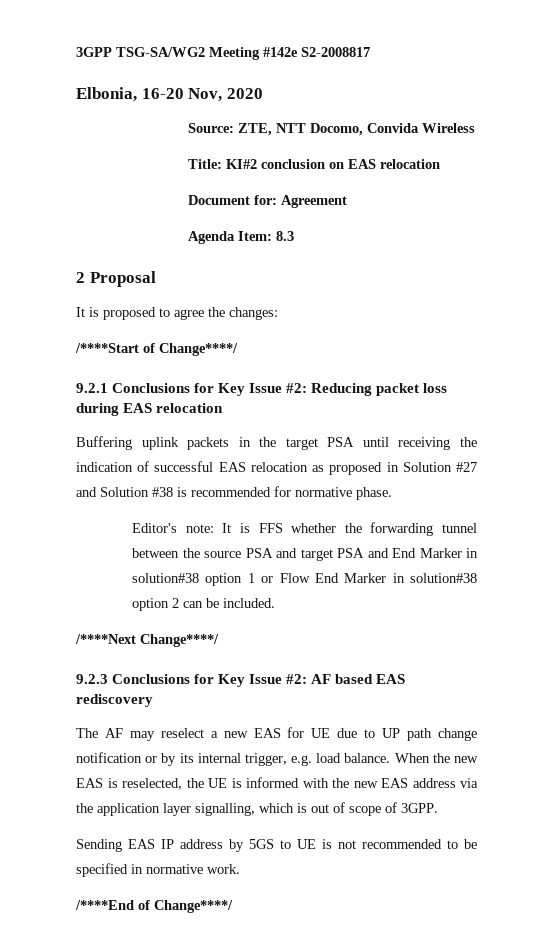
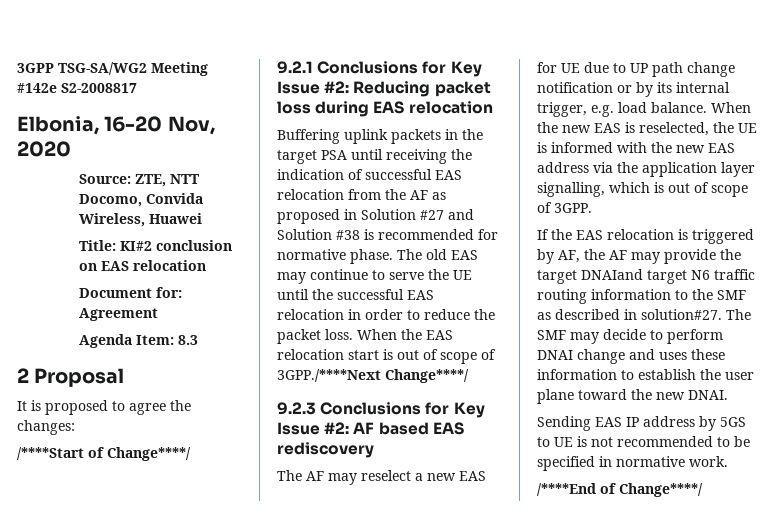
[422,123,476,133] Wireless -> [79,213,203,227] Wireless, Huawei
(308, 467) none -> [348,189,428,200] from the AF
[132,522,477,536] [132,548,478,561] [132,573,477,586] [132,598,276,611] [75,634,136,644] // Editor's note: It is FFS whether the forwarding tunnel between the source PSA and target PSA and End Marker in solution#38 option 1 or Flow End Marker in solution#38 option 2 can be included. // /****Next -> [397,249,478,260] [277,269,472,284] [277,289,434,300] [277,309,495,320] [277,329,453,344] [277,349,496,364] [277,369,381,382] The old EAS may continue to serve the UE until the successful EAS relocation in order to reduce the packet loss. When the EAS relocation start is out of scope of 3GPP./****Next
(438, 808) none -> [537,229,754,244] [537,249,741,264] [537,269,755,284] [537,289,746,304] [537,309,751,320] [537,329,723,344] [537,349,725,364] [537,369,754,380] [537,389,728,404] // If the EAS relocation is triggered by AF, the AF may provide the target DNAIand target N6 traffic routing information to the SMF as described in solution#27. The SMF may decide to perform DNAI change and uses these information to establish the user plane toward the new DNAI.

